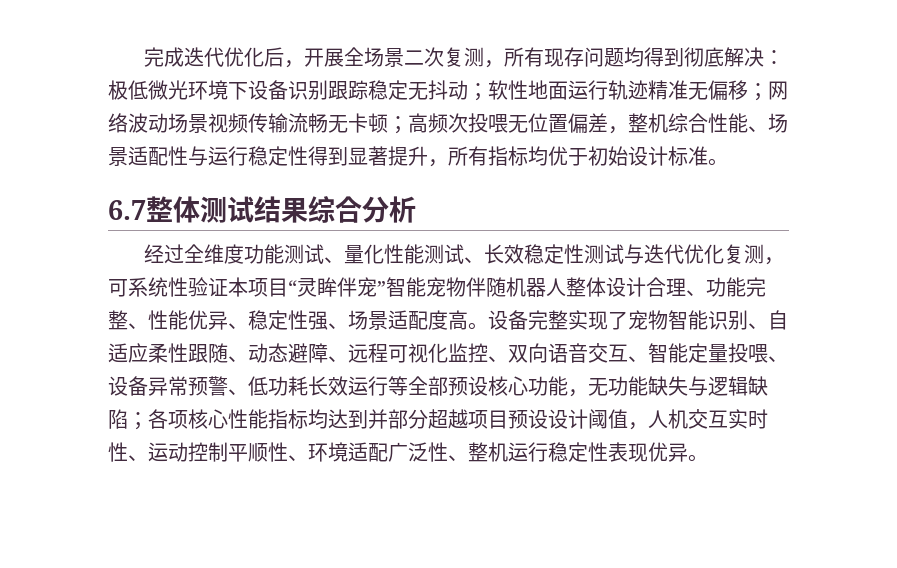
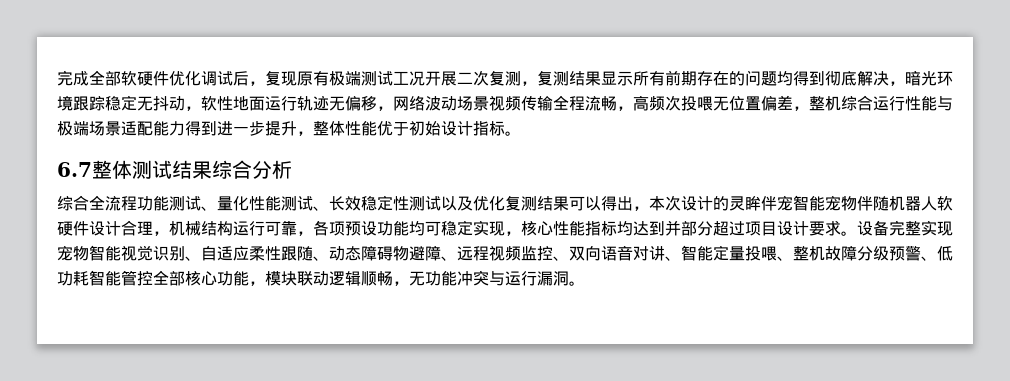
[183,47,584,68] 迭代优化后，开展全场景二次复测，所有现存 -> [89,70,745,86] 全部软硬件优化调试后，复现原有极端测试工况开展二次复测，复测结果显示所有前期存在的
[763,50,784,65] [108,80,328,100] ：极低微光环境下设备识别 -> [889,70,953,86] [57,95,73,111] ，暗光环境
[468,83,488,101] ； -> [185,106,201,111] ，
[648,80,768,101] 精准无偏移； -> [329,96,393,111] 无偏移，
[288,113,408,134] 流畅无卡顿； -> [553,95,633,111] 全程流畅，
[708,113,788,133] [108,146,548,167] 性能、场景适配性与运行稳定性得到显著提升，所有指标均 -> [873,96,953,111] [57,121,377,136] 运行性能与极端场景适配能力得到进一步提升，整体性能
[668,146,708,166] 标准 -> [473,121,505,136] 指标
[143,244,244,264] 经过全维度 -> [57,195,137,211] 综合全流程
[623,244,684,264] 与迭代 -> [441,196,473,211] 以及
[763,257,784,265] [108,277,297,297] ，可系统性验证本项目“ -> [537,195,729,211] 结果可以得出，本次设计的
[377,281,386,295] ” -> (793, 203) none
[566,277,606,297] 整体 -> [937,195,953,211] [57,221,89,236] 软硬件
[686,277,766,297] [108,310,468,330] 、功能完整、性能优异、稳定性强、场景适配度高 -> [153,220,841,236] ，机械结构运行可靠，各项预设功能均可稳定实现，核心性能指标均达到并部分超过项目设计要求
[608,311,628,330] 了 -> (953, 228) none
(708, 320) none -> [121,245,153,261] 视觉
(288, 352) none -> [361,245,409,261] 障碍物
[388,343,448,363] 可视化 -> [489,245,521,261] 视频
[588,343,628,363] 交互 -> [633,246,665,261] 对讲
[108,376,768,397] [108,409,768,430] [108,442,688,462] 设备异常预警、低功耗长效运行等全部预设核心功能，无功能缺失与逻辑缺陷；各项核心性能指标均达到并部分超越项目预设设计阈值，人机交互实时性、运动控制平顺性、环境适配广泛性、整机运行稳定性表现优异 -> [793,245,953,261] [57,270,569,286] 整机故障分级预警、低功耗智能管控全部核心功能，模块联动逻辑顺畅，无功能冲突与运行漏洞

